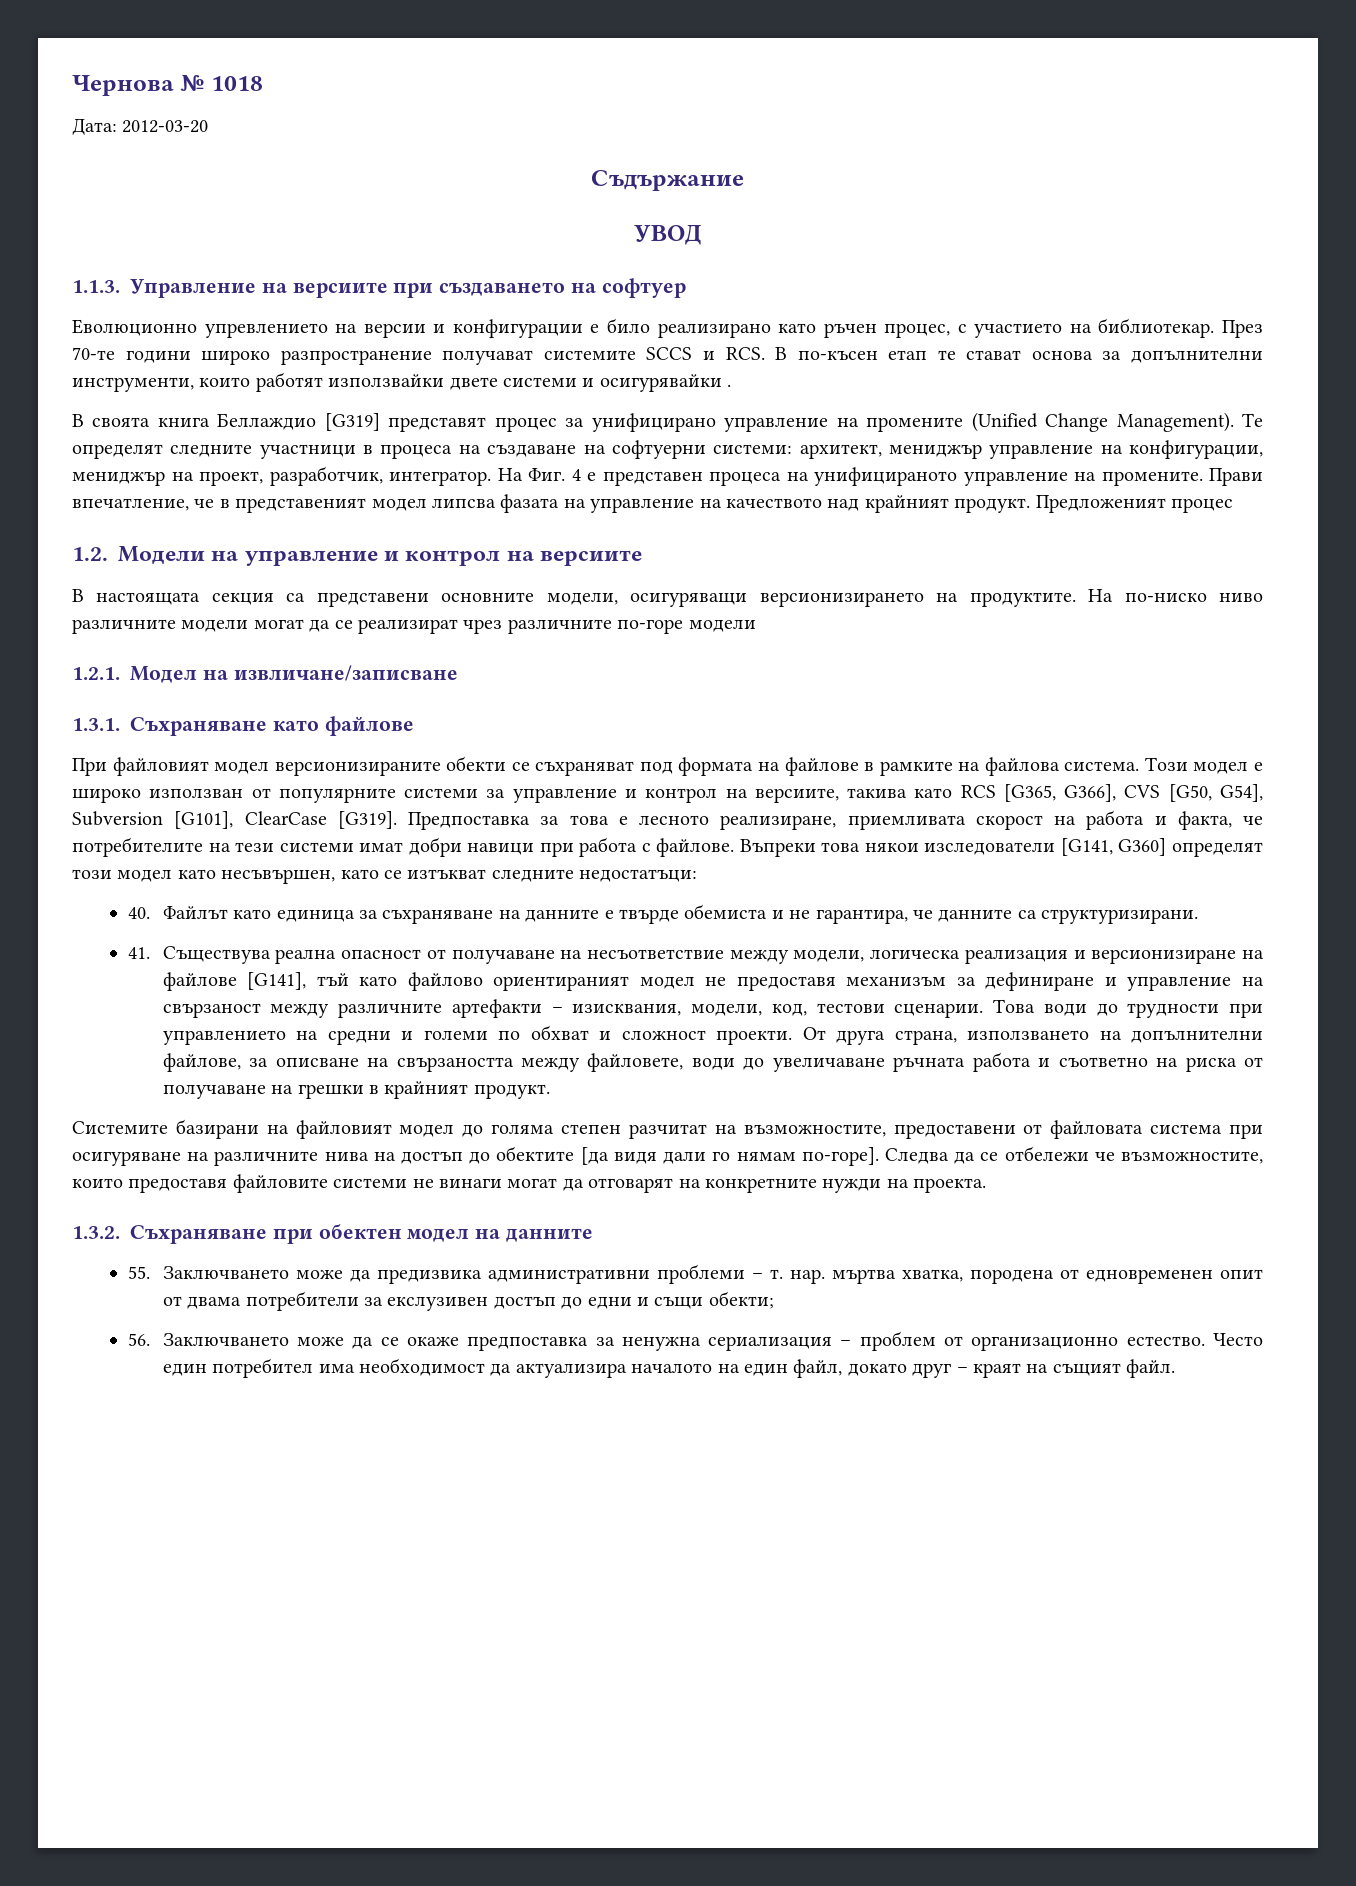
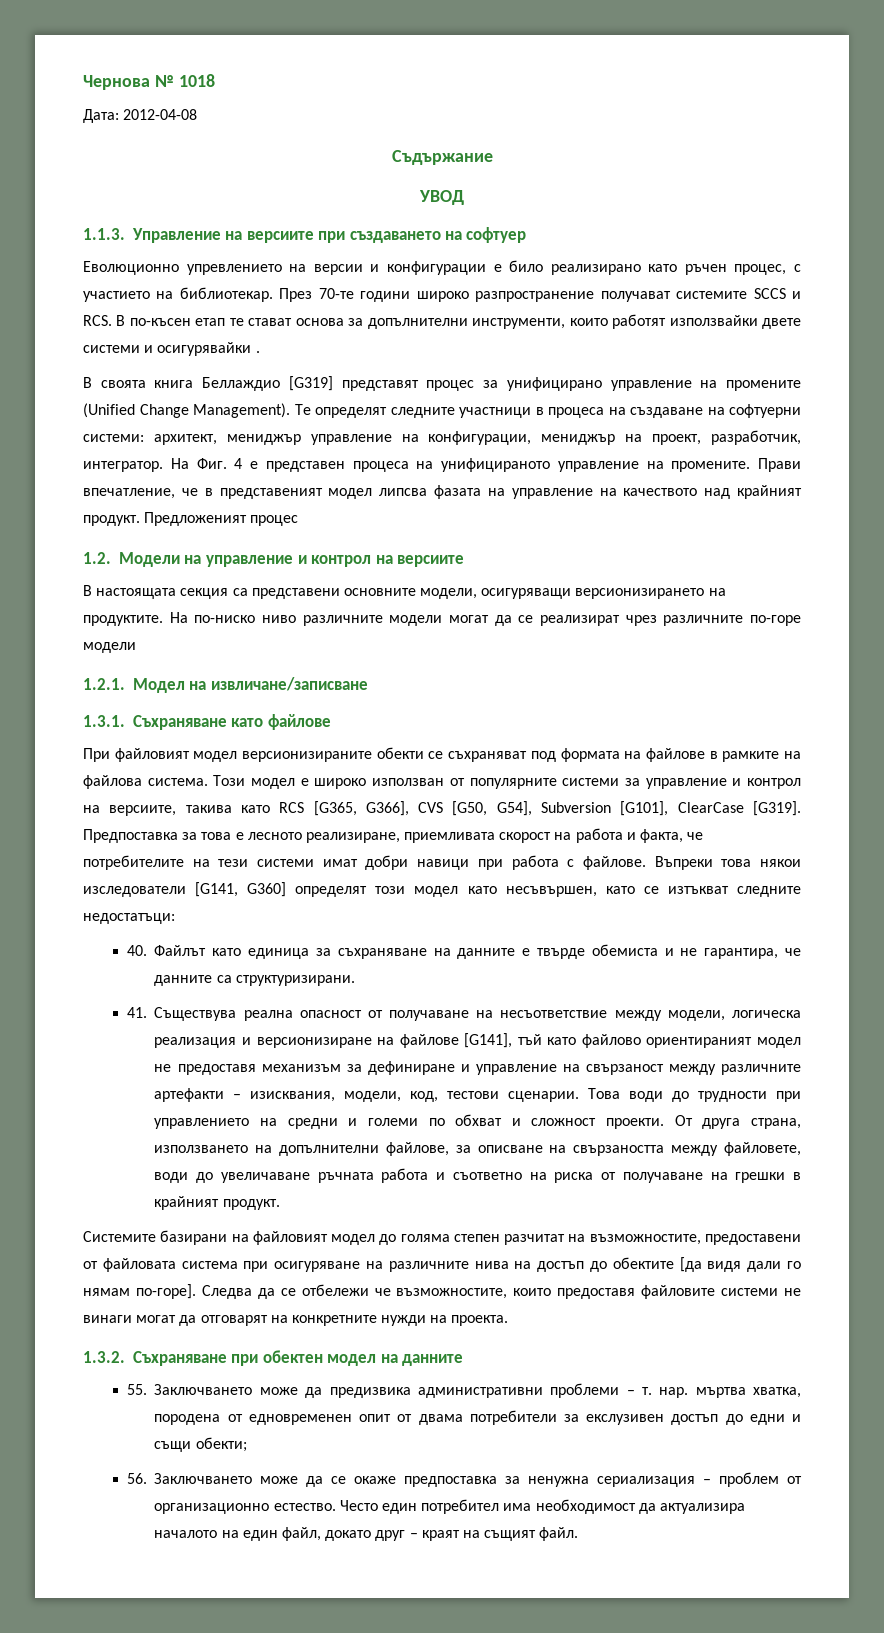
[122,120,209,133] 2012-03-20 -> [123,109,198,120] 2012-04-08

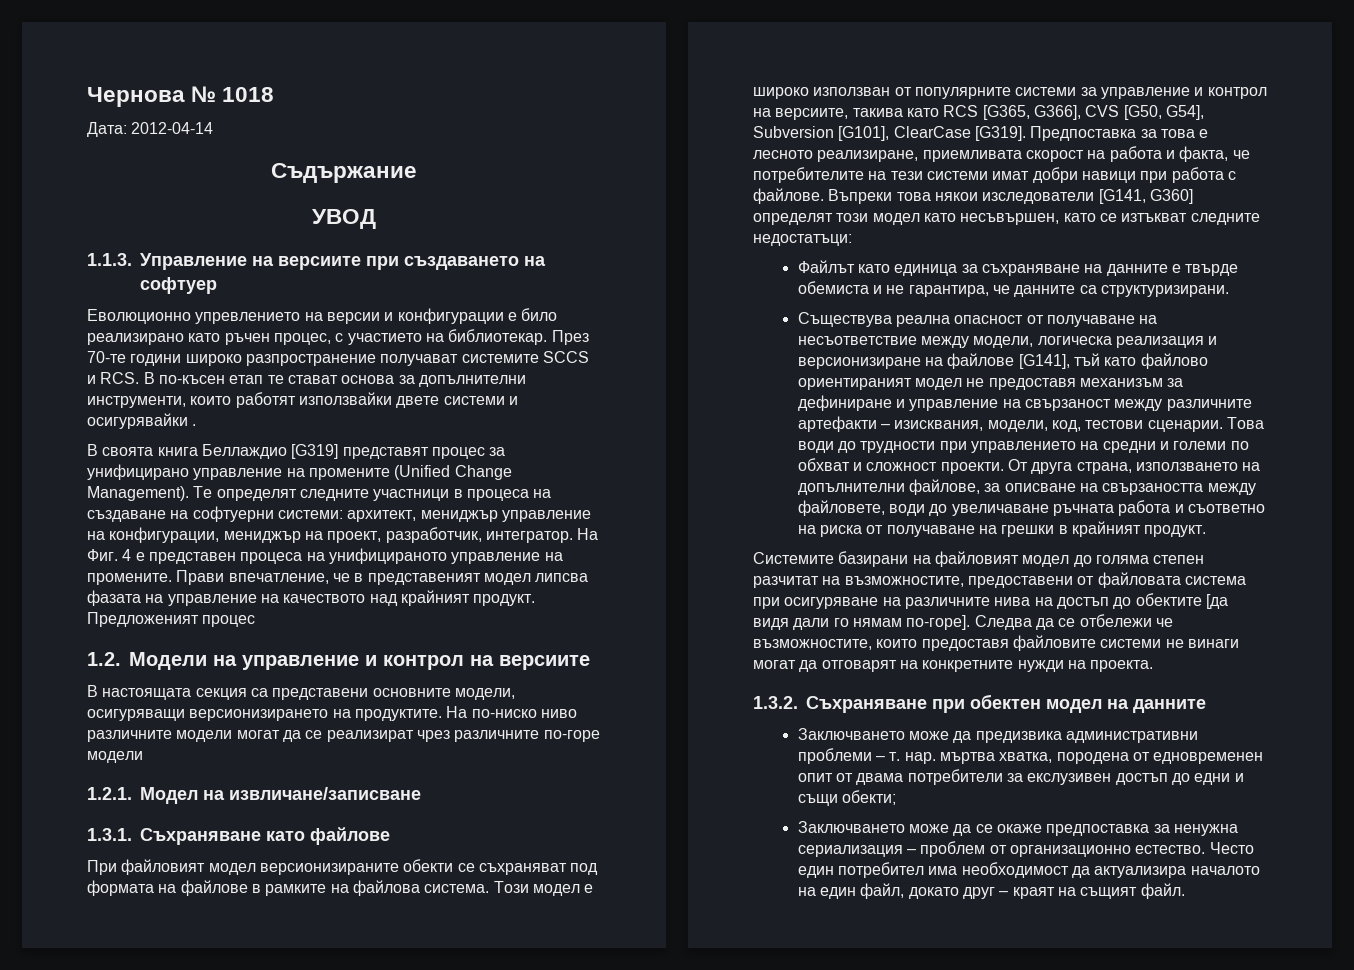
[123,109,198,120] 2012-04-08 -> [131,122,214,134] 2012-04-14
[126,945,147,956] 40. -> (852, 240) none
[126,1007,147,1018] 41. -> (1230, 291) none
[126,1384,147,1395] 55. -> (1206, 706) none
[126,1473,147,1484] 56. -> (897, 797) none

